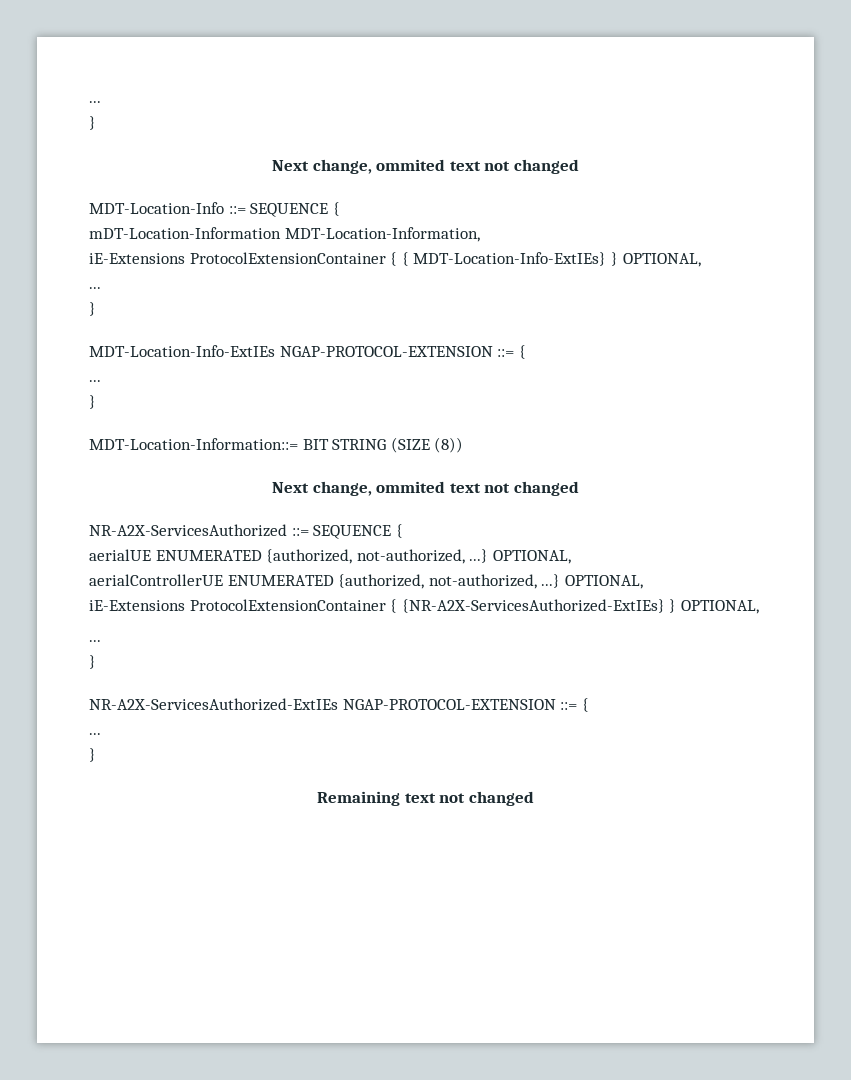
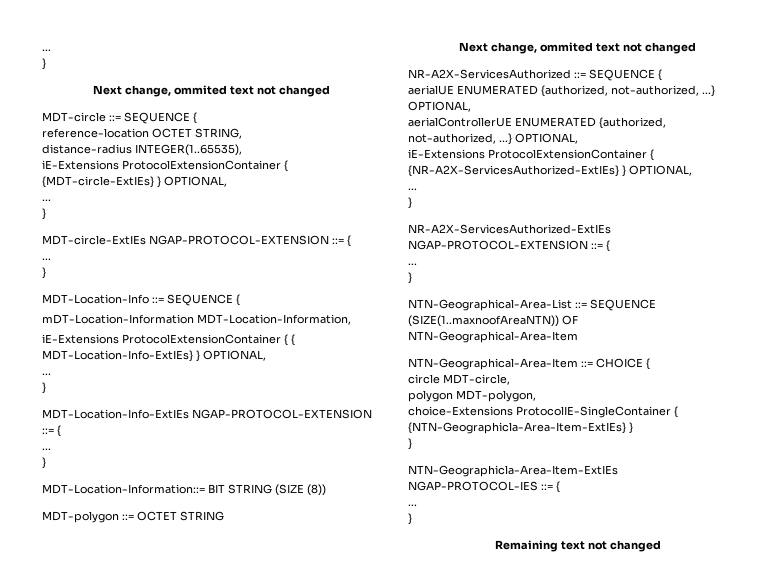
(579, 166) none -> [42,112,197,124] [42,128,242,139] [42,144,242,156] [42,160,288,172] [42,176,227,188] [42,199,51,201] [42,208,46,220] [42,235,351,247] [42,258,51,260] [42,267,46,279] // MDT-circle ::= SEQUENCE { // reference-location OCTET STRING, // distance-radius INTEGER(1..65535), // iE-Extensions ProtocolExtensionContainer { {MDT-circle-ExtIEs} } OPTIONAL, // ... // } // MDT-circle-ExtIEs NGAP-PROTOCOL-EXTENSION ::= { // ... // }
(464, 445) none -> [42,511,224,523] // MDT-polygon ::= OCTET STRING
(96, 755) none -> [408,299,656,311] [408,315,578,327] [408,331,578,343] [408,358,650,370] [408,374,510,385] [408,390,536,402] [408,406,678,418] [408,422,633,434] [408,438,412,450] [408,465,618,477] [408,481,560,493] [408,504,417,506] [408,513,412,525] // NTN-Geographical-Area-List ::= SEQUENCE (SIZE(1..maxnoofAreaNTN)) OF NTN-Geographical-Area-Item // NTN-Geographical-Area-Item ::= CHOICE { // circle MDT-circle, // polygon MDT-polygon, // choice-Extensions ProtocolIE-SingleContainer { {NTN-Geographicla-Area-Item-ExtIEs} } // } // NTN-Geographicla-Area-Item-ExtIEs NGAP-PROTOCOL-IES ::= { // ... // }

